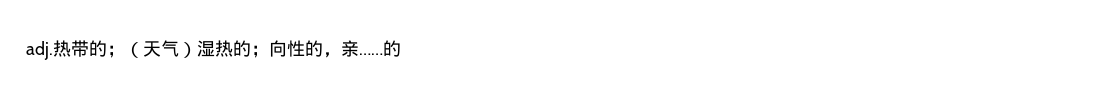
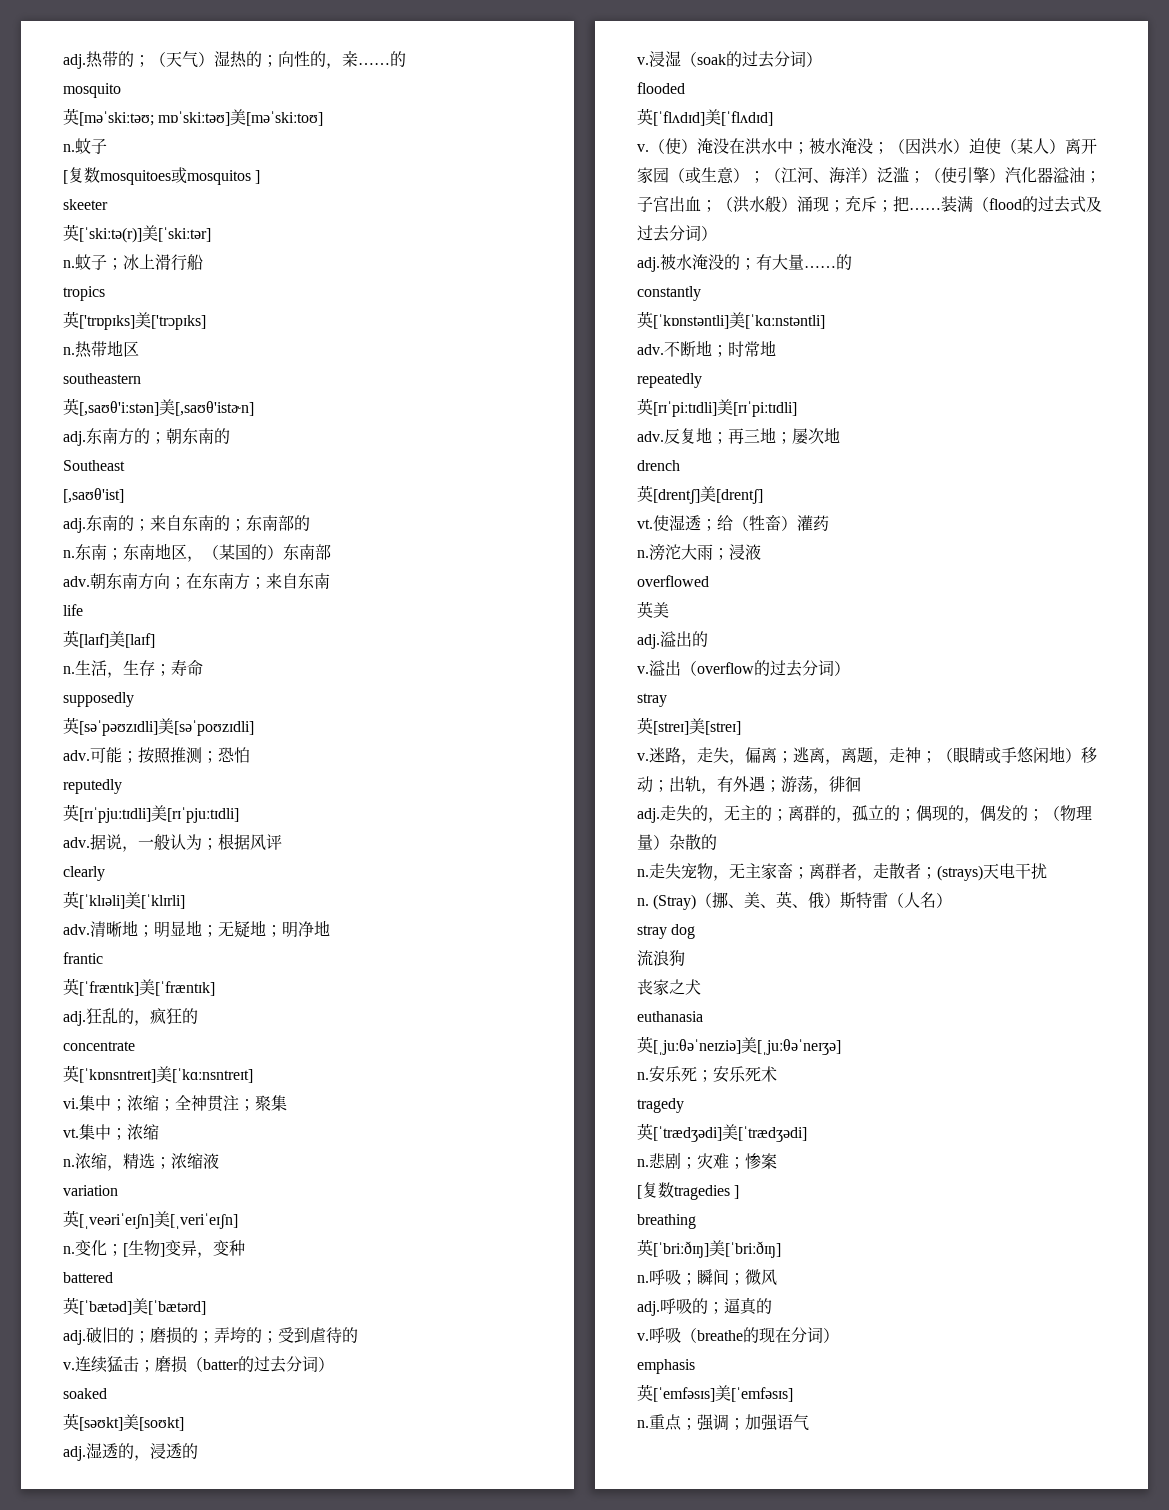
(401, 48) none -> [63,83,121,98] [63,108,324,126] [63,138,107,154] [63,167,261,185] [63,199,108,210] [63,224,211,243] [63,254,203,271] [63,286,105,301] [63,311,206,330] [63,340,139,358] [63,373,141,384] [63,398,254,416] [63,428,230,446] [63,460,125,471] [63,488,124,503] [63,515,310,533] [63,543,331,562] [63,573,330,590] [63,604,83,616] [63,630,155,648] [63,660,203,678] [63,692,134,707] [63,717,254,736] [63,747,250,764] [63,779,122,794] [63,804,239,823] [63,833,282,852] [63,866,105,881] [63,891,185,909] [63,920,330,938] [63,952,103,964] [63,978,215,996] [63,1008,198,1026] [63,1041,135,1051] [63,1065,253,1083] [63,1095,287,1112] [63,1124,159,1140] [63,1153,219,1171] [63,1185,118,1196] [63,1210,238,1229] [63,1240,245,1258] [63,1272,113,1283] [63,1297,206,1315] [63,1326,358,1345] [63,1355,334,1373] [63,1388,107,1399] [63,1413,184,1431] [63,1443,198,1461] [637,51,822,68] [637,82,685,94] [637,108,773,126] [637,138,1097,155] [637,166,1101,184] [637,196,1102,213] [637,225,717,242] [637,254,852,272] [637,286,701,301] [637,311,825,329] [637,340,776,357] [637,373,702,388] [637,398,797,417] [637,427,840,445] [637,460,680,471] [637,485,763,504] [637,514,829,531] [637,543,761,560] [637,575,709,587] [637,601,669,618] [637,631,708,649] [637,660,850,677] [637,693,667,707] [637,717,741,735] [637,746,1097,765] [637,775,861,794] [637,805,1092,823] [637,834,717,850] [637,862,1047,881] [637,891,953,910] [637,924,696,939] [637,950,685,966] [637,979,701,996] [637,1011,703,1022] [637,1036,841,1055] [637,1066,777,1083] [637,1098,684,1113] [637,1123,807,1142] [637,1152,777,1169] [637,1182,740,1200] [637,1214,696,1229] [637,1239,781,1258] [637,1269,777,1286] [637,1297,772,1316] [637,1327,839,1343] [637,1359,695,1374] [637,1384,793,1402] [637,1414,809,1431] // mosquito // 英[məˈskiːtəʊ; mɒˈskiːtəʊ]美[məˈskiːtoʊ] // n.蚊子 // [复数mosquitoes或mosquitos ] // skeeter // 英[ˈskiːtə(r)]美[ˈskiːtər] // n.蚊子；冰上滑行船 // tropics // 英['trɒpɪks]美['trɔpɪks] // n.热带地区 // southeastern // 英[,saʊθ'iːstən]美[,saʊθ'istɚn] // adj.东南方的；朝东南的 // Southeast // [,saʊθ'ist] // adj.东南的；来自东南的；东南部的 // n.东南；东南地区，（某国的）东南部 // adv.朝东南方向；在东南方；来自东南 // life // 英[laɪf]美[laɪf] // n.生活，生存；寿命 // supposedly // 英[səˈpəʊzɪdli]美[səˈpoʊzɪdli] // adv.可能；按照推测；恐怕 // reputedly // 英[rɪˈpjuːtɪdli]美[rɪˈpjuːtɪdli] // adv.据说，一般认为；根据风评 // clearly // 英[ˈklɪəli]美[ˈklɪrli] // adv.清晰地；明显地；无疑地；明净地 // frantic // 英[ˈfræntɪk]美[ˈfræntɪk] // adj.狂乱的，疯狂的 // concentrate // 英[ˈkɒnsntreɪt]美[ˈkɑːnsntreɪt] // vi.集中；浓缩；全神贯注；聚集 // vt.集中；浓缩 // n.浓缩，精选；浓缩液 // variation // 英[ˌveəriˈeɪʃn]美[ˌveriˈeɪʃn] // n.变化；[生物]变异，变种 // battered // 英[ˈbætəd]美[ˈbætərd] // adj.破旧的；磨损的；弄垮的；受到虐待的 // v.连续猛击；磨损（batter的过去分词） // soaked // 英[səʊkt]美[soʊkt] // adj.湿透的，浸透的 // v.浸湿（soak的过去分词） // flooded // 英[ˈflʌdɪd]美[ˈflʌdɪd] // v.（使）淹没在洪水中；被水淹没；（因洪水）迫使（某人）离开家园（或生意）；（江河、海洋）泛滥；（使引擎）汽化器溢油；子宫出血；（洪水般）涌现；充斥；把……装满（flood的过去式及过去分词） // adj.被水淹没的；有大量……的 // constantly // 英[ˈkɒnstəntli]美[ˈkɑːnstəntli] // adv.不断地；时常地 // repeatedly // 英[rɪˈpiːtɪdli]美[rɪˈpiːtɪdli] // adv.反复地；再三地；屡次地 // drench // 英[drentʃ]美[drentʃ] // vt.使湿透；给（牲畜）灌药 // n.滂沱大雨；浸液 // overflowed // 英美 // adj.溢出的 // v.溢出（overflow的过去分词） // stray // 英[streɪ]美[streɪ] // v.迷路，走失，偏离；逃离，离题，走神；（眼睛或手悠闲地）移动；出轨，有外遇；游荡，徘徊 // adj.走失的，无主的；离群的，孤立的；偶现的，偶发的；（物理量）杂散的 // n.走失宠物，无主家畜；离群者，走散者；(strays)天电干扰 // n. (Stray)（挪、美、英、俄）斯特雷（人名） // stray dog // 流浪狗 // 丧家之犬 // euthanasia // 英[ˌjuːθəˈneɪziə]美[ˌjuːθəˈneɪʒə] // n.安乐死；安乐死术 // tragedy // 英[ˈtrædʒədi]美[ˈtrædʒədi] // n.悲剧；灾难；惨案 // [复数tragedies ] // breathing // 英[ˈbriːðɪŋ]美[ˈbriːðɪŋ] // n.呼吸；瞬间；微风 // adj.呼吸的；逼真的 // v.呼吸（breathe的现在分词） // emphasis // 英[ˈemfəsɪs]美[ˈemfəsɪs] // n.重点；强调；加强语气

